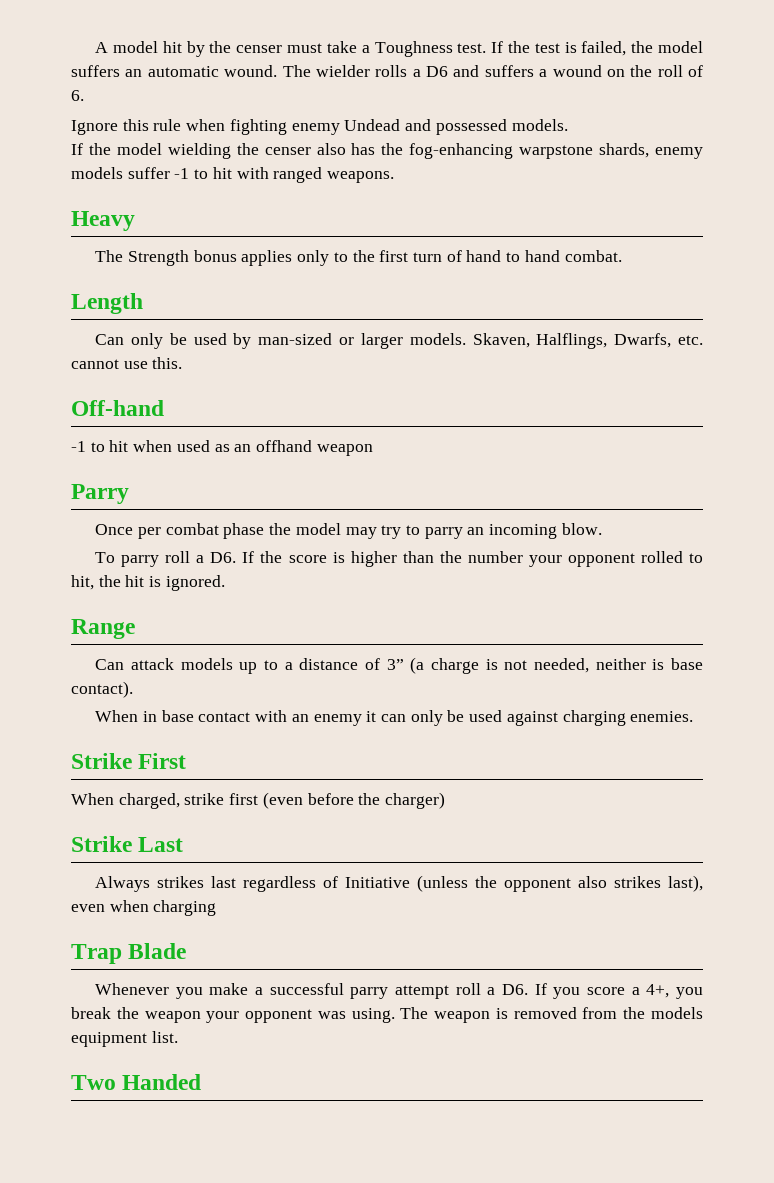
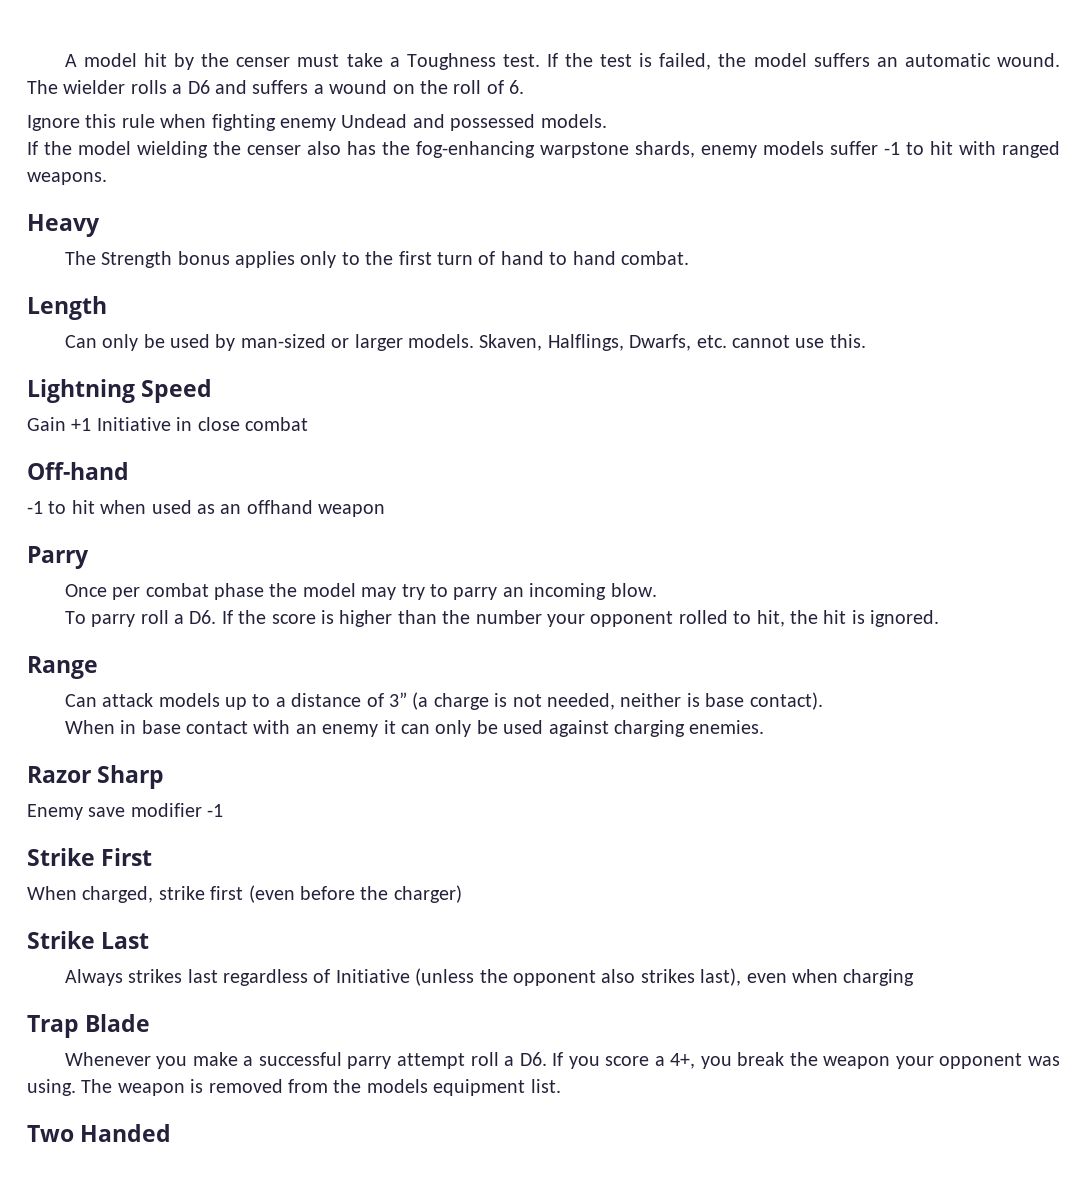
(183, 363) none -> [27,379,213,403] [27,417,308,431] // Lightning Speed // Gain +1 Initiative in close combat
(694, 716) none -> [27,765,165,789] [27,803,224,820] // Razor Sharp // Enemy save modifier -1

